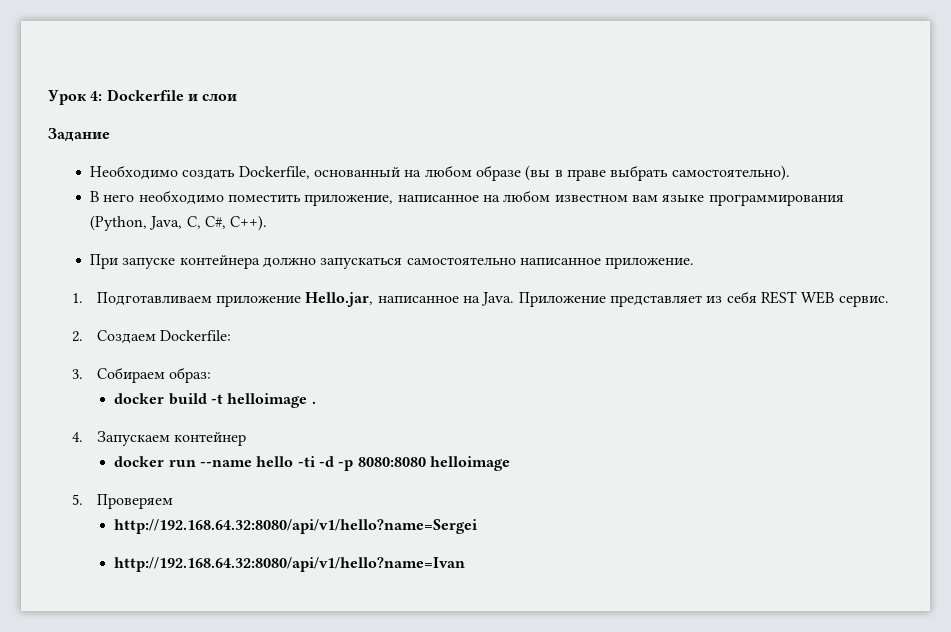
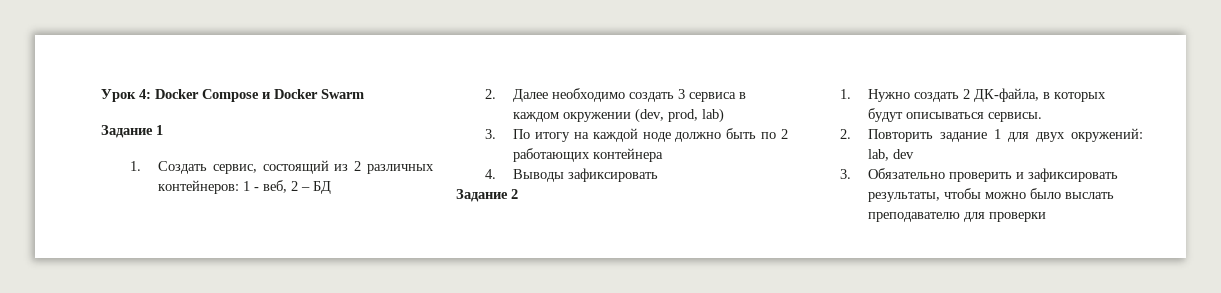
[106,89,238,101] [48,128,110,142] [90,165,790,181] [90,190,844,206] [90,215,268,231] [90,254,695,269] [72,291,889,307] [72,330,232,344] [72,367,212,383] [114,393,316,408] [72,431,247,446] [114,456,510,471] [72,494,173,509] [114,519,478,534] [114,557,466,572] Dockerfile и слои // Задание // Необходимо создать Dockerfile, основанный на любом образе (вы в праве выбрать самостоятельно). // В него необходимо поместить приложение, написанное на любом известном вам языке программирования (Python, Java, C, С#, C++). // При запуске контейнера должно запускаться самостоятельно написанное приложение. // 1. Подготавливаем приложение Hello.jar, написанное на Java. Приложение представляет из себя REST WEB сервис. // 2. Создаем Dockerfile: // 3. Собираем образ: // docker build -t helloimage . // 4. Запускаем контейнер // docker run --name hello -ti -d -p 8080:8080 helloimage // 5. Проверяем // http://192.168.64.32:8080/api/v1/hello?name=Sergei // http://192.168.64.32:8080/api/v1/hello?name=Ivan -> [155,89,364,102] [101,125,163,138] [129,160,434,174] [158,180,332,194] [484,88,747,102] [513,108,725,123] [484,128,788,142] [513,148,664,162] [484,168,659,182] [456,189,518,202] [839,88,1107,102] [868,108,1043,122] [839,128,1143,142] [868,149,915,161] [839,168,1119,182] [868,188,1115,202] [868,212,1047,222] Docker Compose и Docker Swarm // Задание 1 // 1. Создать сервис, состоящий из 2 различных контейнеров: 1 - веб, 2 – БД // 2. Далее необходимо создать 3 сервиса в каждом окружении (dev, prod, lab) // 3. По итогу на каждой ноде должно быть по 2 работающих контейнера // 4. Выводы зафиксировать // Задание 2 // 1. Нужно создать 2 ДК-файла, в которых будут описываться сервисы. // 2. Повторить задание 1 для двух окружений: lab, dev // 3. Обязательно проверить и зафиксировать результаты, чтобы можно было выслать преподавателю для проверки

